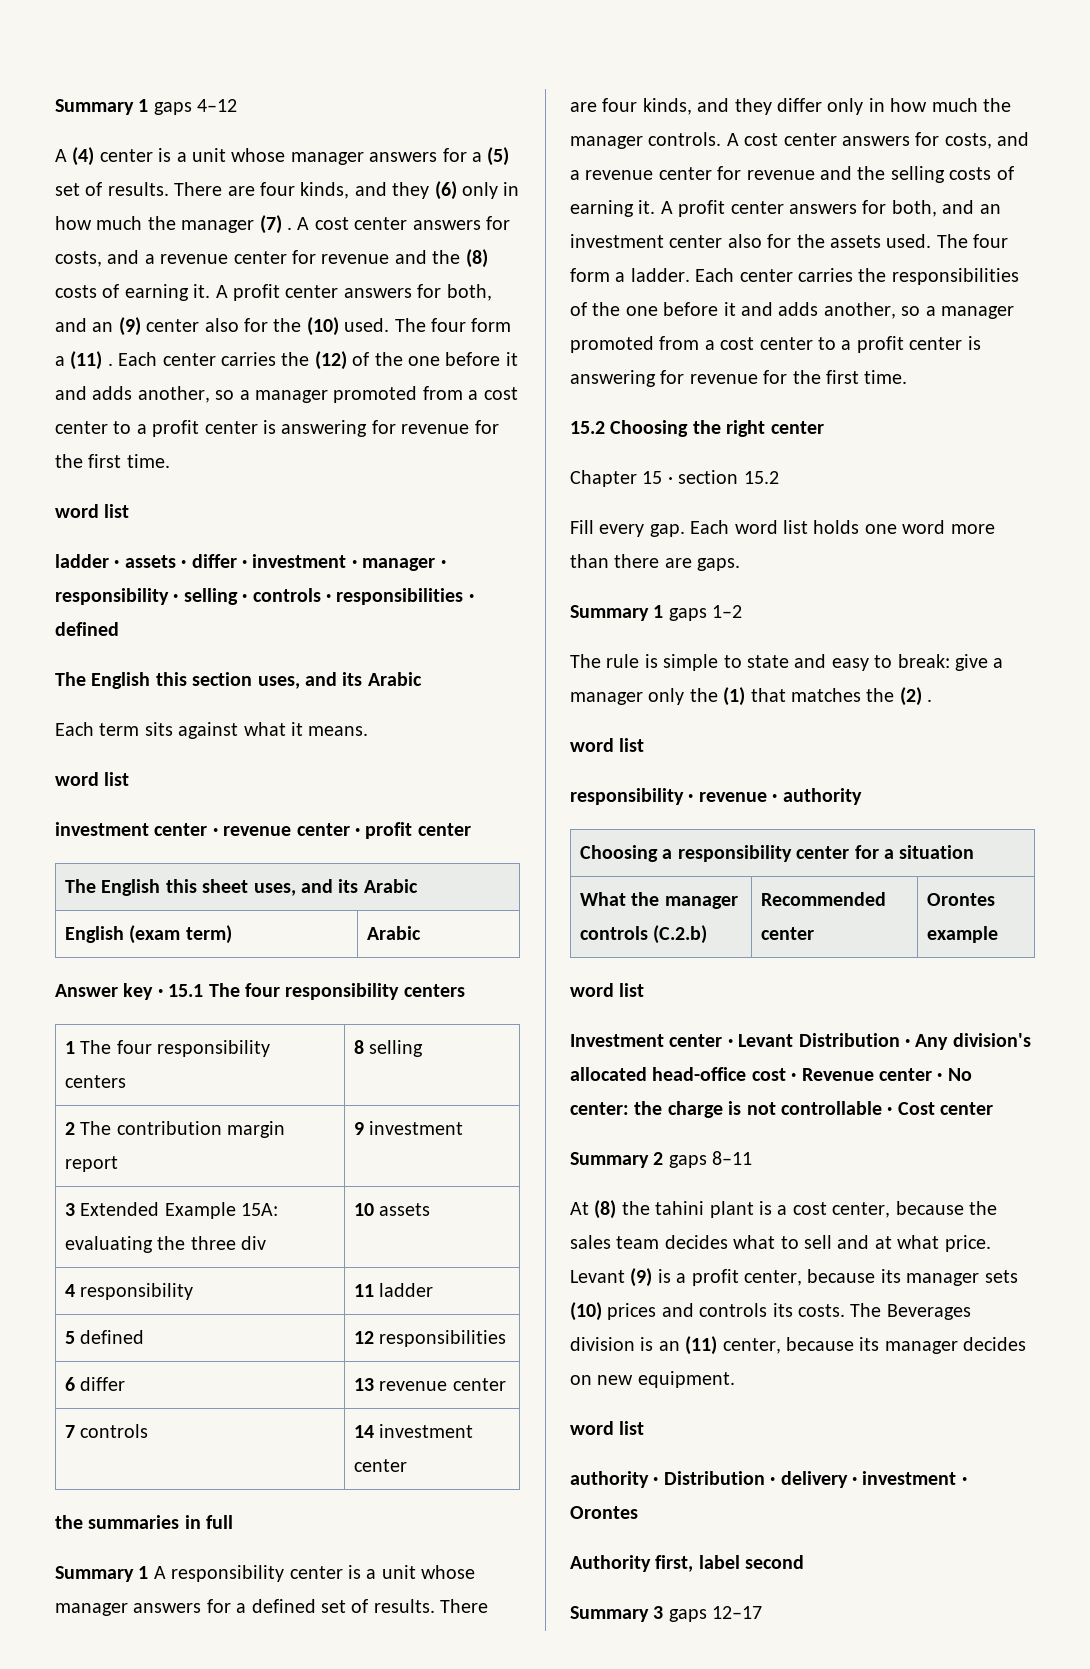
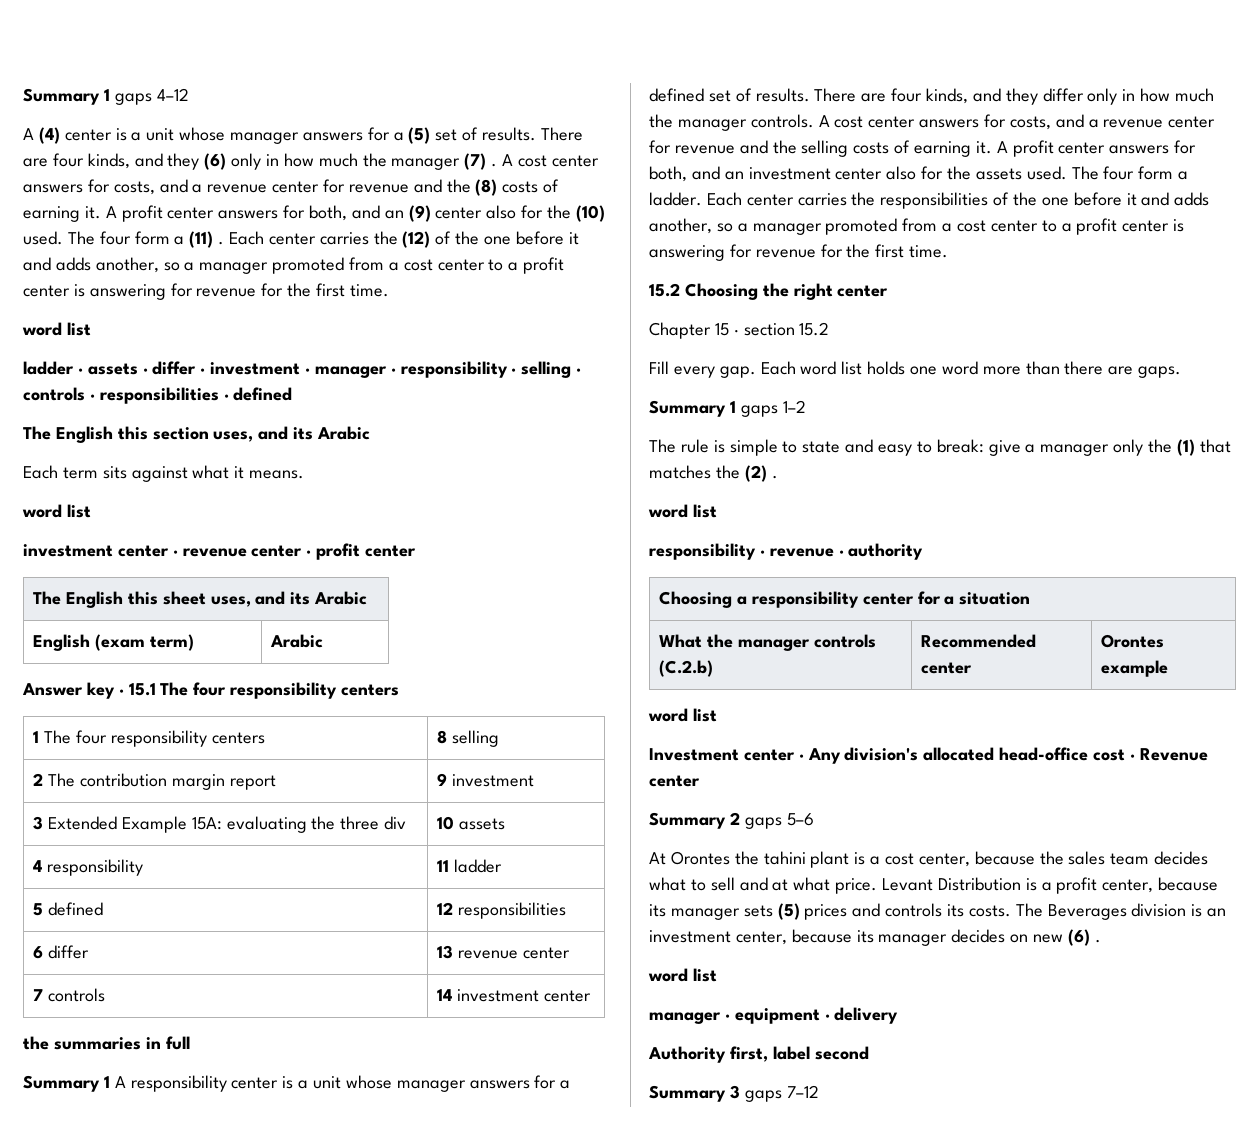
[738,1033,910,1047] Levant Distribution · -> (804, 757) none
[937,1068,972,1081] [570,1101,994,1118] · No center: the charge is not controllable · Cost center -> (700, 781) none
[712,1151,753,1165] 8–11 -> [786,813,814,826] 5–6
[594,1200,617,1219] (8) -> [670,851,730,865] Orontes
[630,1268,653,1287] (9) -> [937,877,1021,891] Distribution
[570,1302,602,1321] (10) -> [777,903,800,920] (5)
[685,1336,718,1355] (11) -> [649,930,731,943] investment
[637,1371,735,1388] [570,1421,645,1435] [570,1471,765,1488] equipment. // word list // authority · Distribution -> [1067,929,1101,946] [648,968,717,982] [649,1008,820,1024] (6) . // word list // manager · equipment
[852,1471,967,1485] [570,1506,638,1519] · investment · Orontes -> (899, 1015) none
[712,1606,763,1619] 12–17 -> [786,1085,819,1098] 7–12

